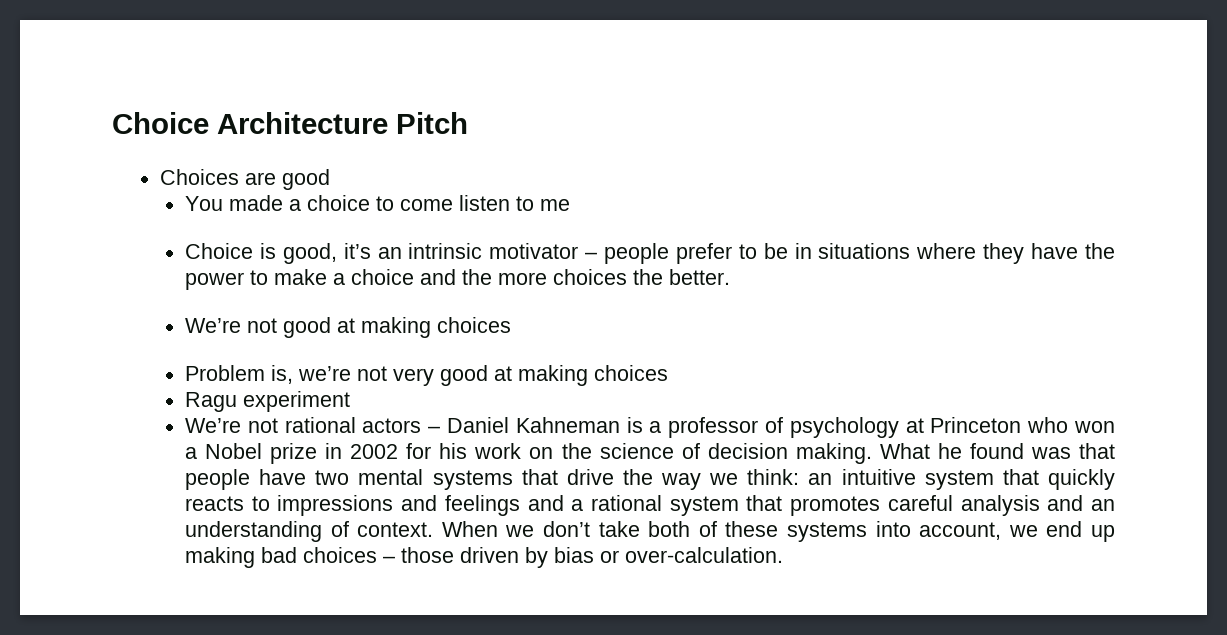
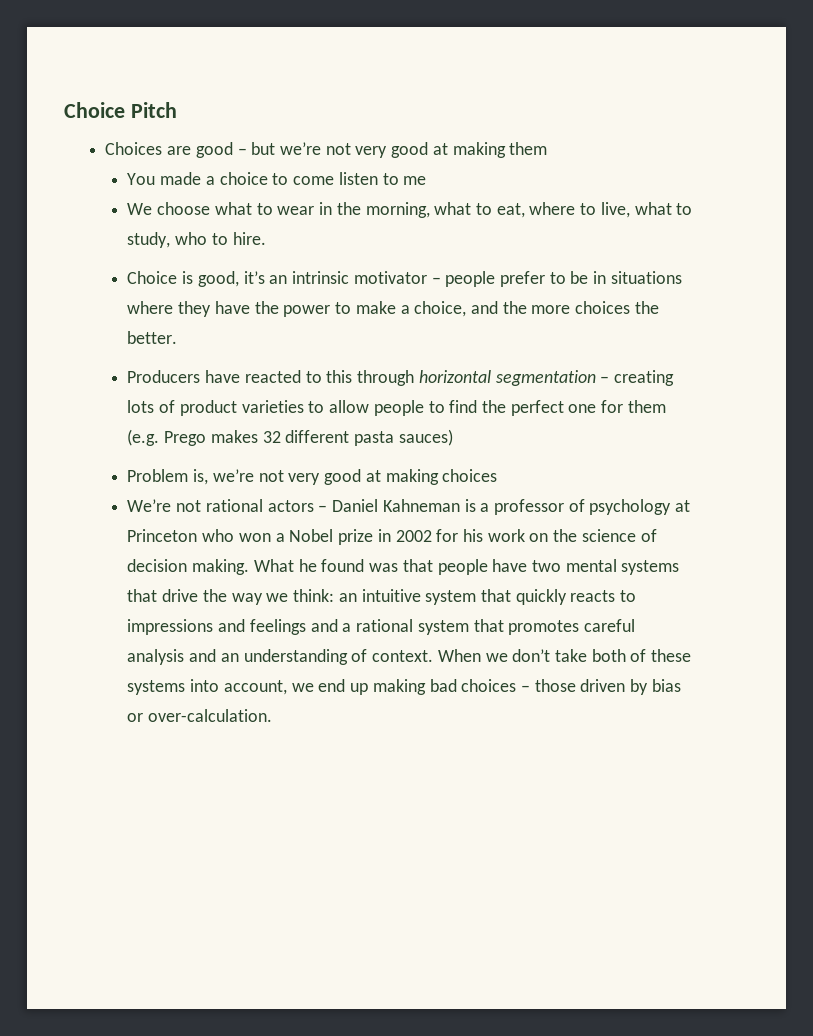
[112,112,388,134] Choice Architecture -> [64,102,125,118] Choice
(331, 179) none -> [237,142,548,158] – but we’re not very good at making them
(571, 205) none -> [127,202,693,218] [127,232,266,248] // We choose what to wear in the morning, what to eat, where to live, what to study, who to hire.
[351,269,415,285] choice -> [414,301,467,317] choice,
[185,317,512,338] We’re not good at making choices -> [127,370,674,386] [127,400,666,416] [127,429,453,446] Producers have reacted to this through horizontal segmentation – creating lots of product varieties to allow people to find the perfect one for them (e.g. Prego makes 32 different pasta sauces)
[185,391,351,412] // Ragu experiment -> (498, 475) none

